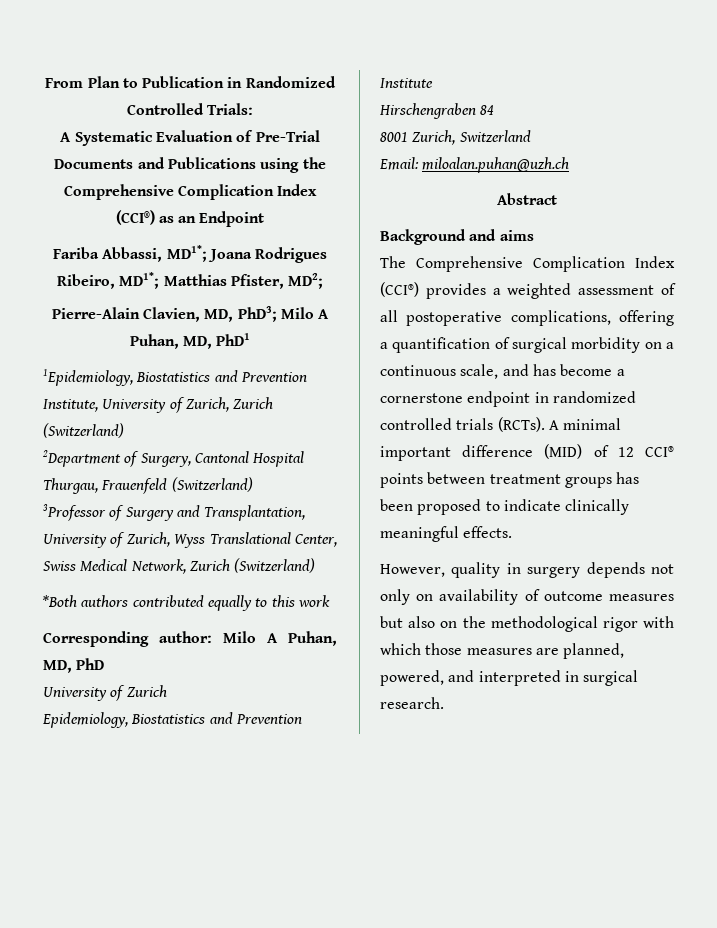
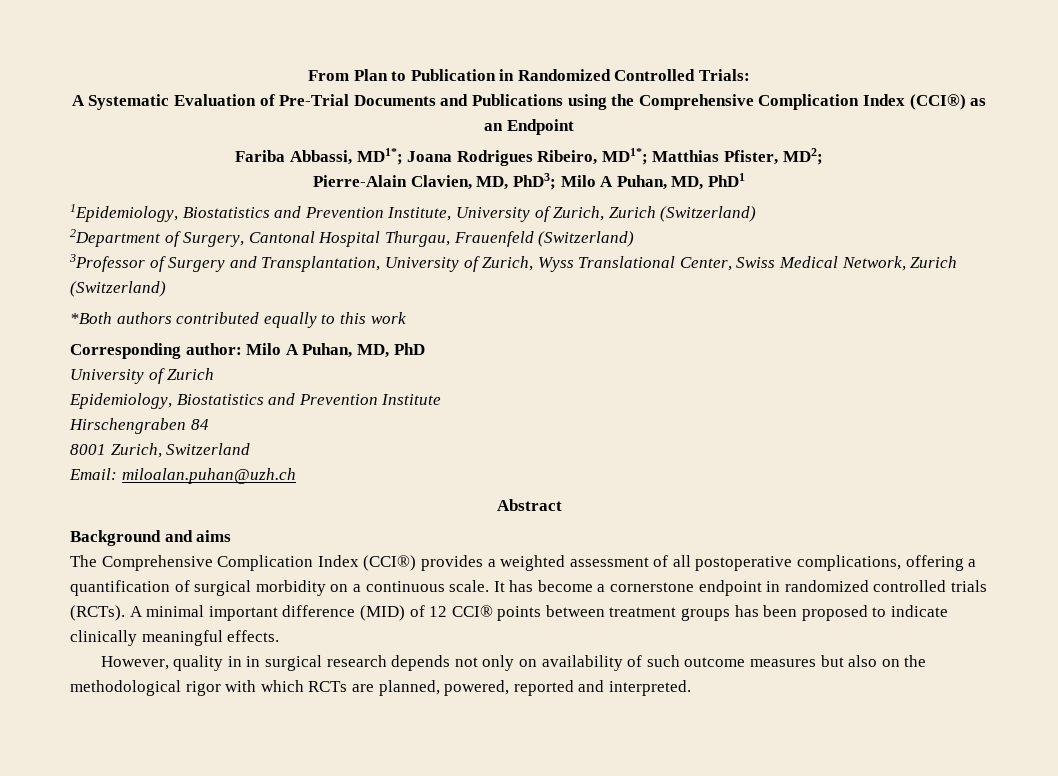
[460,364,529,379] scale, and -> [449,580,505,592] scale. It
[527,567,581,578] surgery -> [246,655,387,671] in surgical research
(540, 595) none -> [646,655,680,667] such
[425,643,532,655] those measures -> [308,681,348,692] RCTs
[448,670,639,686] [380,697,444,709] and interpreted in surgical research. -> [513,680,691,696] reported and interpreted.

